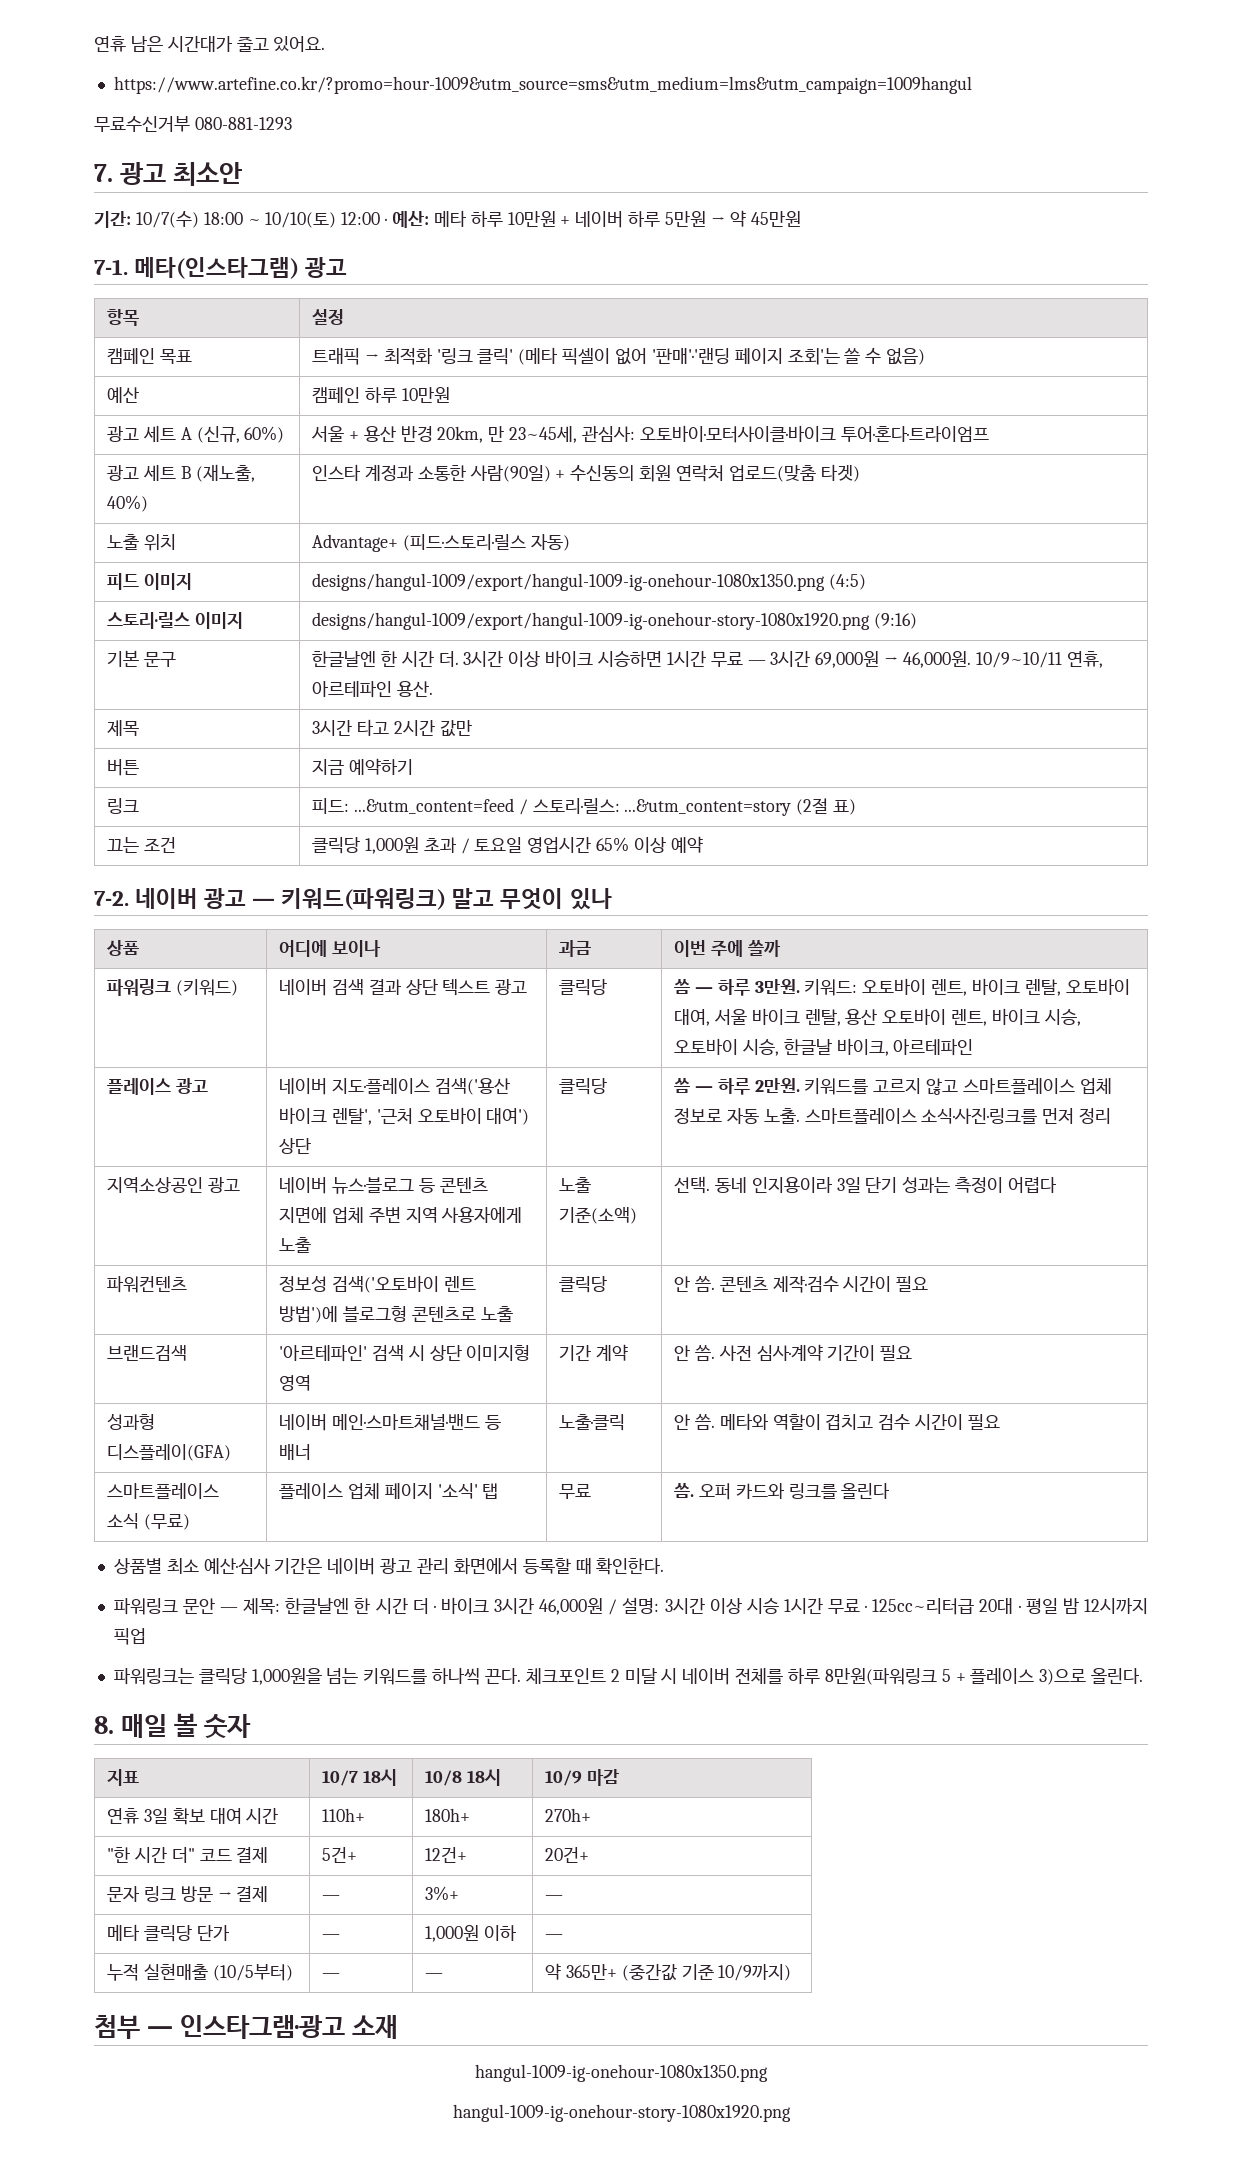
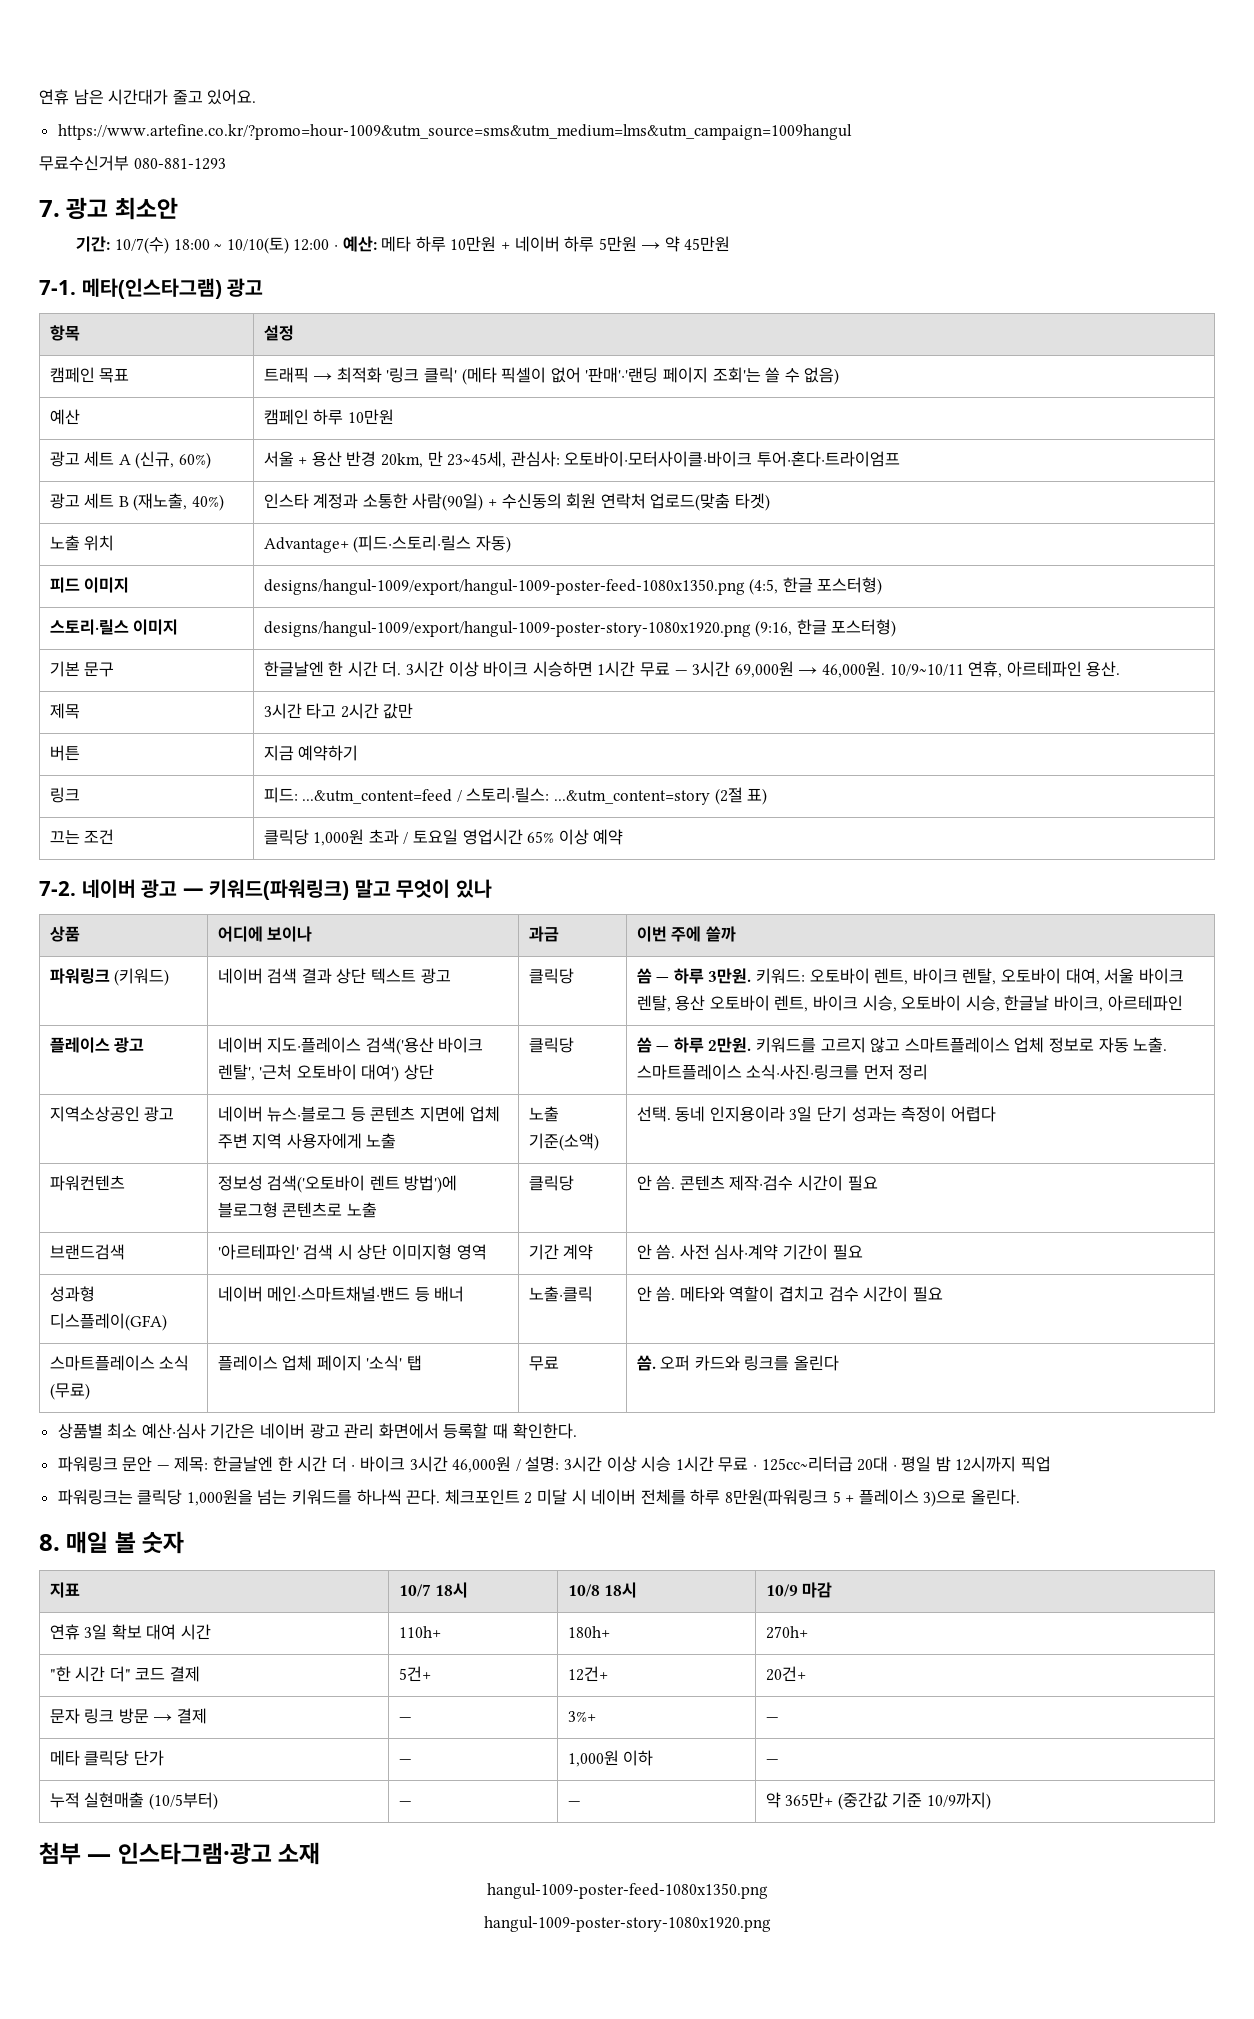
[311,573,866,591] [106,612,243,629] [311,612,917,630] designs/hangul-1009/export/hangul-1009-ig-onehour-1080x1350.png (4:5) // 스토리·릴스 이미지 | designs/hangul-1009/export/hangul-1009-ig-onehour-story-1080x1920.png (9:16) -> [263,577,883,595] [49,619,179,635] [263,619,897,637] designs/hangul-1009/export/hangul-1009-poster-feed-1080x1350.png (4:5, 한글 포스터형) // 스토리·릴스 이미지 | designs/hangul-1009/export/hangul-1009-poster-story-1080x1920.png (9:16, 한글 포스터형)
[475,2064,768,2082] [452,2104,791,2122] hangul-1009-ig-onehour-1080x1350.png // hangul-1009-ig-onehour-story-1080x1920.png -> [486,1883,768,1899] [483,1916,771,1932] hangul-1009-poster-feed-1080x1350.png // hangul-1009-poster-story-1080x1920.png

